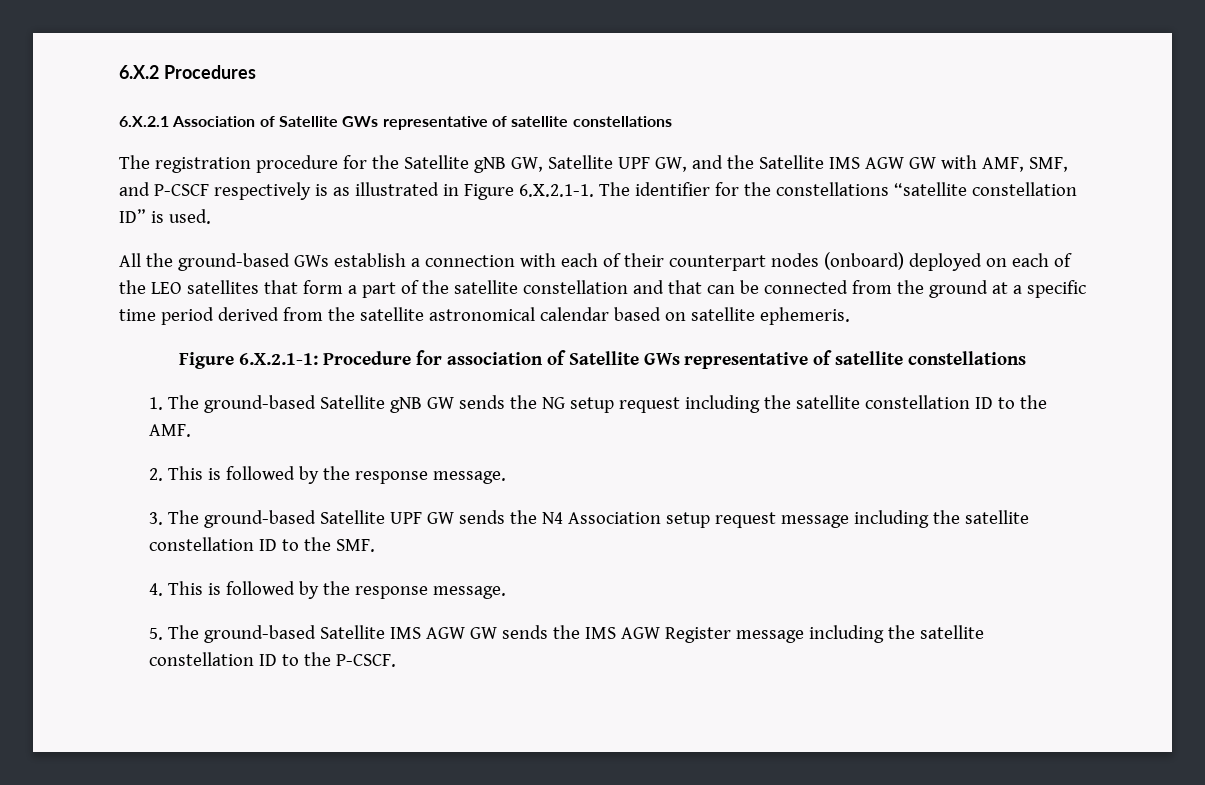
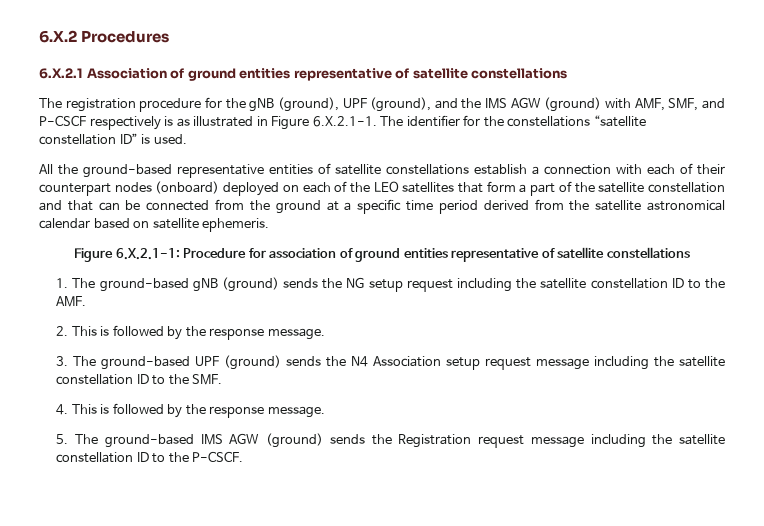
[278,116,379,127] Satellite GWs -> [187,68,291,81] ground entities
[403,155,687,173] Satellite gNB GW, Satellite UPF GW, -> [249,97,432,112] gNB (ground), UPF (ground),
[758,155,936,169] Satellite IMS AGW GW -> [485,97,602,112] IMS AGW (ground)
[293,255,329,267] GWs -> [177,163,469,178] representative entities of satellite constellations
[568,351,680,365] Satellite GWs -> [355,248,448,262] ground entities
[320,395,455,413] Satellite gNB GW -> [192,277,279,292] gNB (ground)
[320,510,455,524] Satellite UPF GW -> [195,355,282,370] UPF (ground)
[320,625,732,643] Satellite IMS AGW GW sends the IMS AGW Register -> [200,433,525,448] IMS AGW (ground) sends the Registration request

